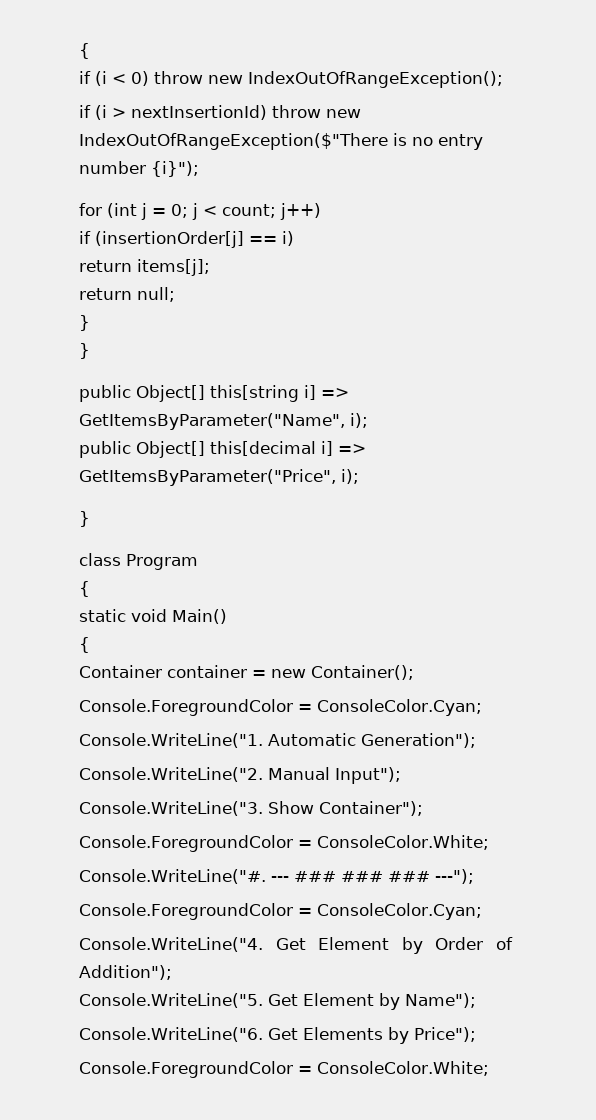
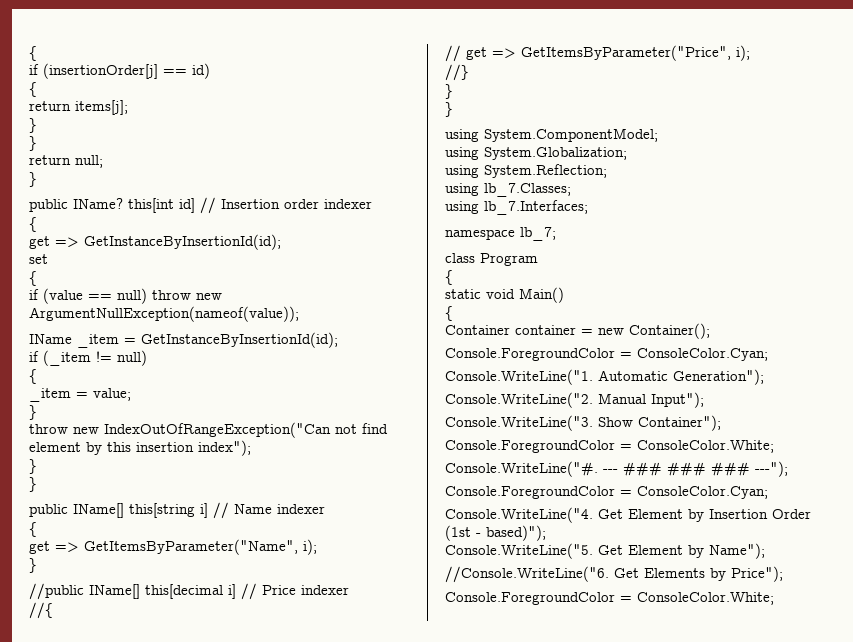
[79,43,90,59] [79,71,503,88] [79,105,361,120] [79,133,483,150] [79,161,199,177] [79,203,321,220] { // if (i < 0) throw new IndexOutOfRangeException(); // if (i > nextInsertionId) throw new IndexOutOfRangeException($"There is no entry number {i}"); // for (int j = 0; j < count; j++) -> [29,46,37,61] {
[282,231,294,246] i) -> [192,63,210,79] [29,82,37,97] id) // {
(210, 267) none -> [29,118,37,133] [29,136,37,151] // } // }
[79,343,90,359] [79,385,205,402] // } // public Object[] -> [29,197,372,214] [29,217,37,232] [29,234,281,250] [29,254,48,264] [29,271,37,286] [29,288,222,304] [29,306,299,322] [29,332,338,348] [29,350,147,366] [29,369,37,384] [29,388,131,402] [29,405,37,420] [29,422,388,438] [29,440,251,456] [29,459,37,474] [29,477,37,492] [29,503,124,518] // public IName? this[int id] // Insertion order indexer // { // get => GetInstanceByInsertionId(id); // set // { // if (value == null) throw new ArgumentNullException(nameof(value)); // IName _item = GetInstanceByInsertionId(id); // if (_item != null) // { // _item = value; // } // throw new IndexOutOfRangeException("Can not find element by this insertion index"); // } // } // public IName[]
[321,388,349,398] [79,413,368,430] [79,441,333,458] => GetItemsByParameter("Name", i); // public Object[] this[decimal i] -> [213,502,325,519] [29,522,37,537] [29,539,317,555] [29,558,37,573] [29,583,349,600] [29,602,53,619] [445,45,487,62] // Name indexer // { // get => GetItemsByParameter("Name", i); // } // //public IName[] this[decimal i] // Price indexer // //{ // // get
[79,511,90,527] // } -> [445,64,469,81] [445,84,453,99] [445,102,453,117] [445,128,658,142] [445,147,627,160] [445,164,607,178] [445,183,571,197] [445,200,588,215] [445,227,556,241] // //} // } // } // using System.ComponentModel; // using System.Globalization; // using System.Reflection; // using lb_7.Classes; // using lb_7.Interfaces; // namespace lb_7;
[435,937,513,950] [79,965,172,980] Order of Addition"); -> [709,509,811,519] [445,525,546,541] Insertion Order (1st - based)");
[79,1027,263,1042] Console.WriteLine("6. -> [445,566,609,583] //Console.WriteLine("6.

